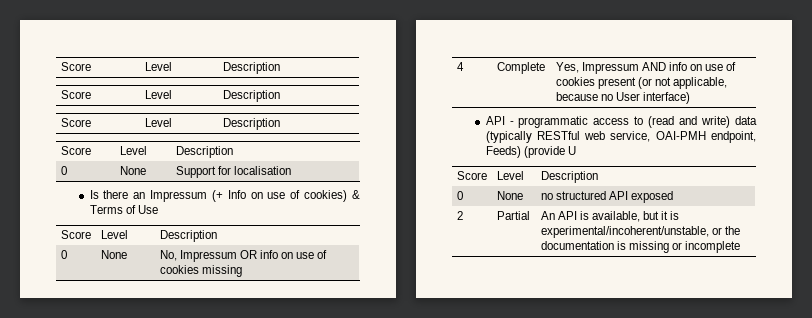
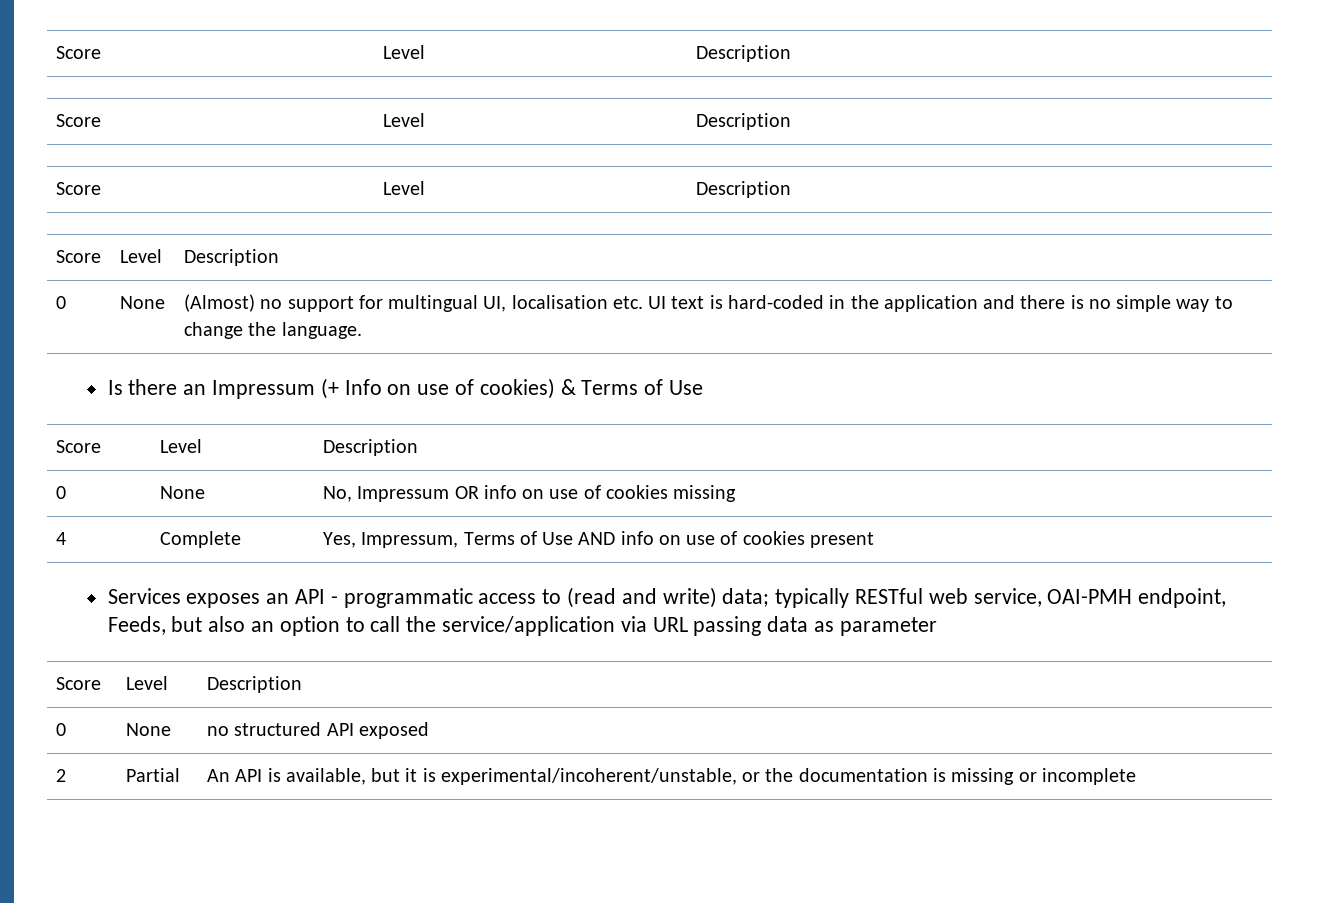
[175,166,292,178] Support for localisation -> [184,294,1233,312] [184,322,362,339] (Almost) no support for multingual UI, localisation etc. UI text is hard-coded in the application and there is no simple way to change the language.
[581,62,639,74] Impressum -> [361,531,574,548] Impressum, Terms of Use
[638,77,728,89] [555,92,691,104] (or not applicable, because no User interface) // -> [107,588,290,608] // Services exposes an
[735,116,757,125] [485,131,532,143] data (typically -> [722,588,850,608] data; typically
[485,146,576,158] Feeds) (provide U -> [107,616,937,636] Feeds, but also an option to call the service/application via URL passing data as parameter

